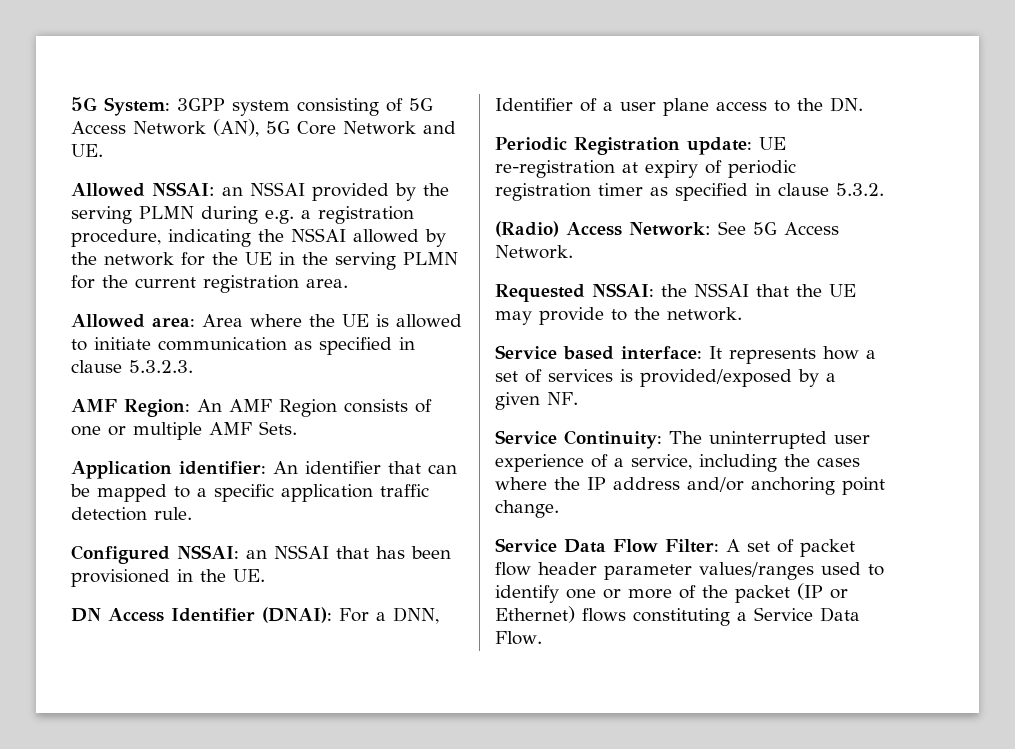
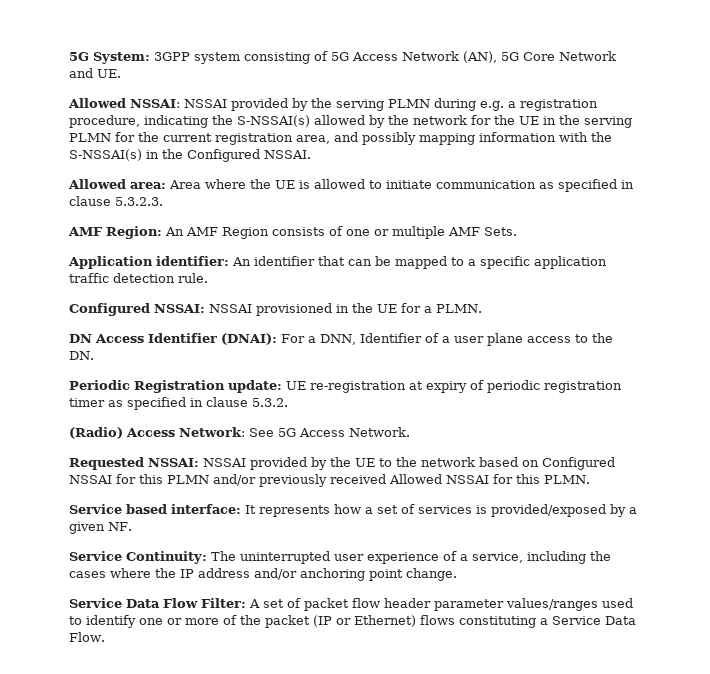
[222,187,243,196] an -> (180, 103) none
[291,228,346,242] NSSAI -> [237,115,310,127] S-NSSAI(s)
[306,279,348,288] area. -> [296,132,612,145] [69,149,311,162] area, and possibly mapping information with the S-NSSAI(s) in the Configured NSSAI.
[246,545,451,559] [71,569,265,587] an NSSAI that has been provisioned in the UE. -> [209,303,482,316] NSSAI provisioned in the UE for a PLMN.
[661,283,856,297] [495,307,742,325] the NSSAI that the UE may provide to the network. -> [203,457,615,470] [69,474,590,487] NSSAI provided by the UE to the network based on Configured NSSAI for this PLMN and/or previously received Allowed NSSAI for this PLMN.

